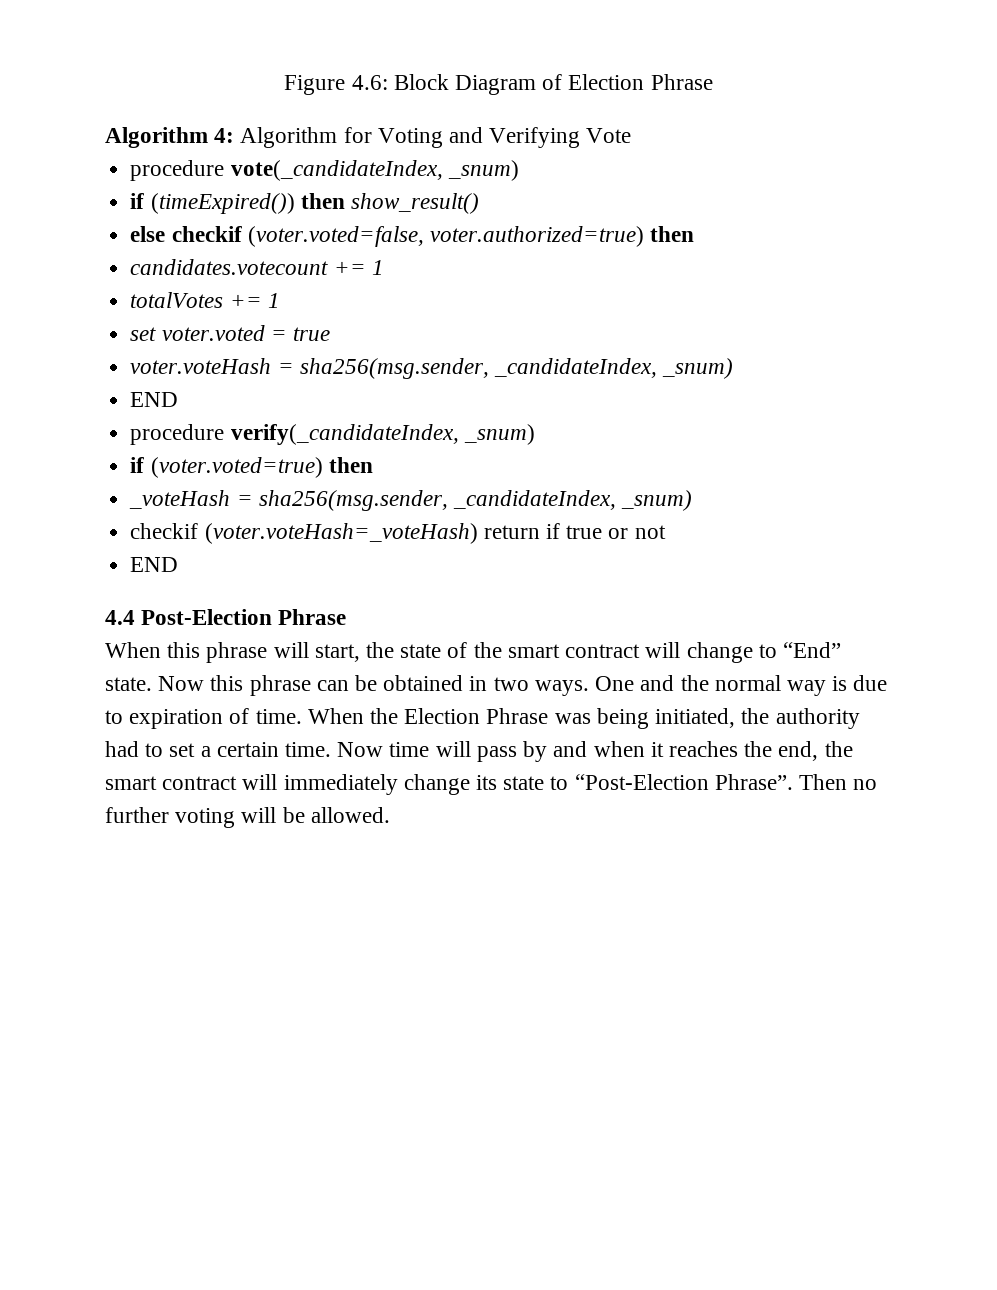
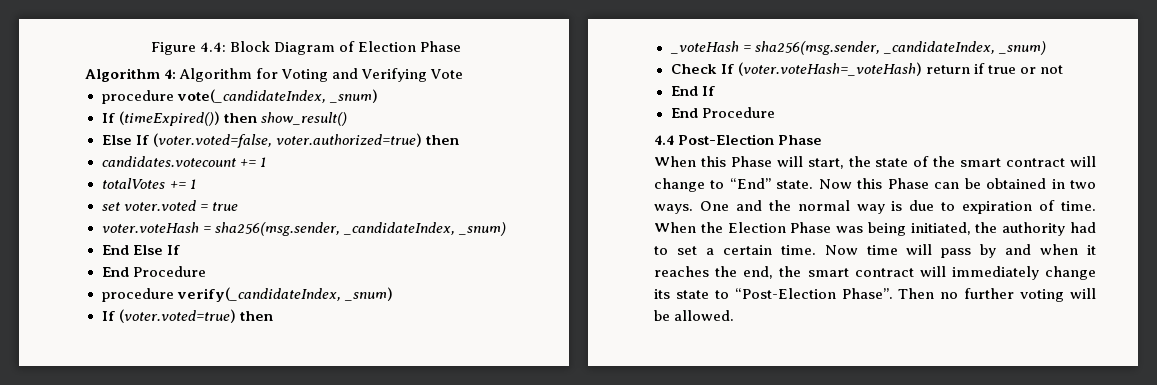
[351,75,388,90] 4.6: -> [199,42,226,52] 4.4:
[650,74,713,90] Phrase -> [420,41,462,52] Phase
[130,193,145,209] if -> [101,113,115,123] If
[130,226,242,242] else checkif -> [101,135,149,145] Else If
[130,392,179,407] END -> [101,245,180,255] [101,266,206,277] End Else If // End Procedure
[130,457,145,473] if -> [101,311,115,321] If
[130,523,199,539] checkif -> [670,64,734,74] Check If
[130,557,179,572] END -> [670,86,715,96] [670,107,775,118] End If // End Procedure
[278,609,347,625] Phrase -> [778,135,823,145] Phase
[206,642,268,663] phrase -> [730,156,772,167] Phase
[249,675,311,696] phrase -> [887,178,929,189] Phase
[486,708,549,724] Phrase -> [790,222,832,233] Phase
[714,774,793,790] Phrase”. -> [841,288,893,299] Phase”.

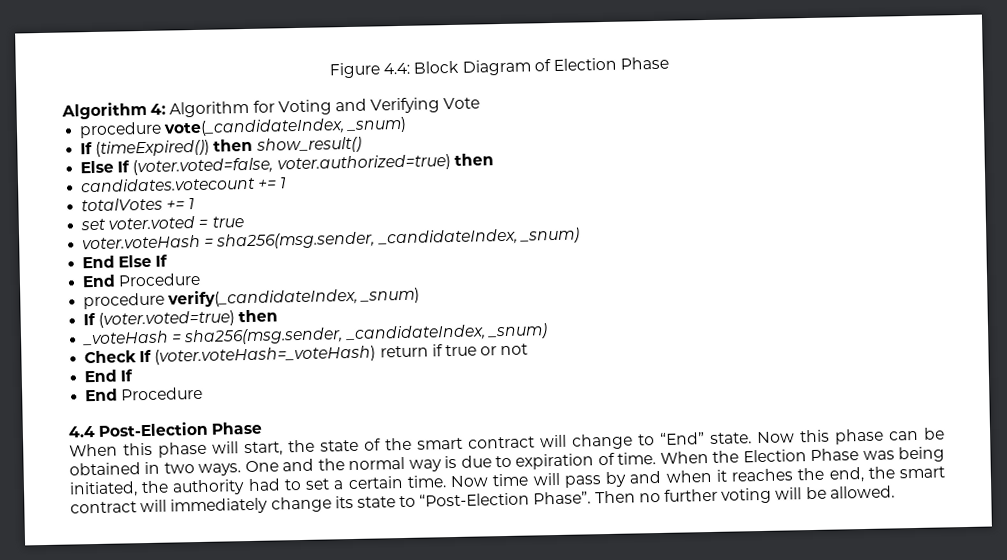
[730,156,772,167] Phase -> [158,441,207,458] phase
[887,178,929,189] Phase -> [834,428,884,445] phase

